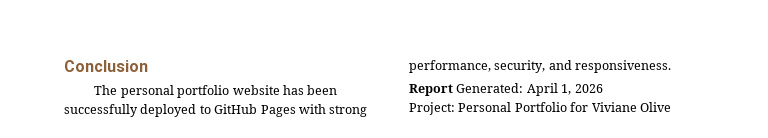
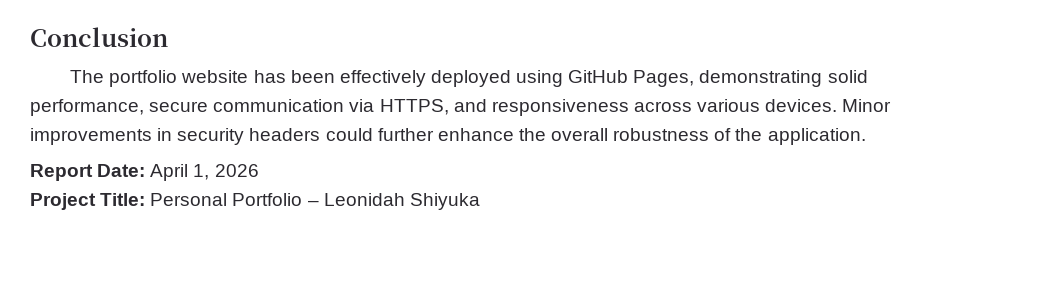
[120,85,174,98] personal -> (105, 76) none
[64,104,368,117] [409,60,672,73] successfully deployed to GitHub Pages with strong performance, security, and responsiveness. -> [339,70,868,87] [30,99,892,116] [30,128,866,145] effectively deployed using GitHub Pages, demonstrating solid performance, secure communication via HTTPS, and responsiveness across various devices. Minor improvements in security headers could further enhance the overall robustness of the application.
[456,83,524,93] Generated: -> [97,164,146,177] Date:
[409,102,671,115] Project: Personal Portfolio for Viviane Olive -> [30,193,480,210] Project Title: Personal Portfolio – Leonidah Shiyuka

